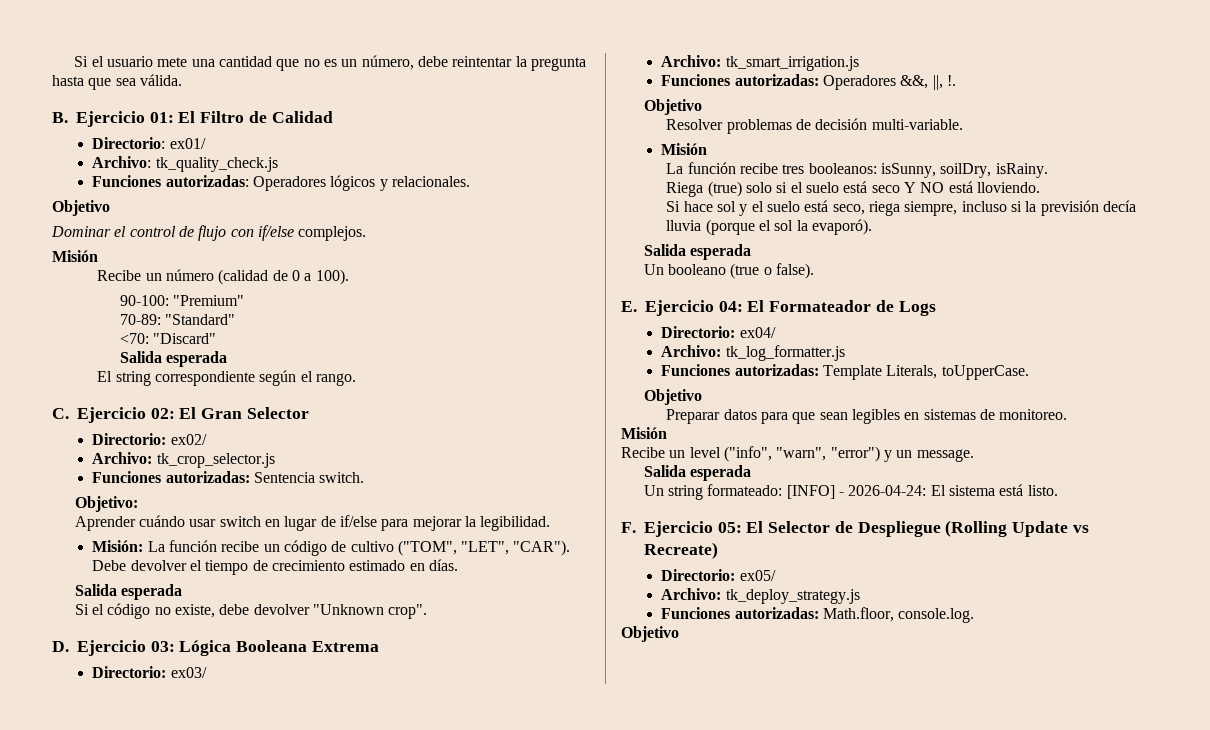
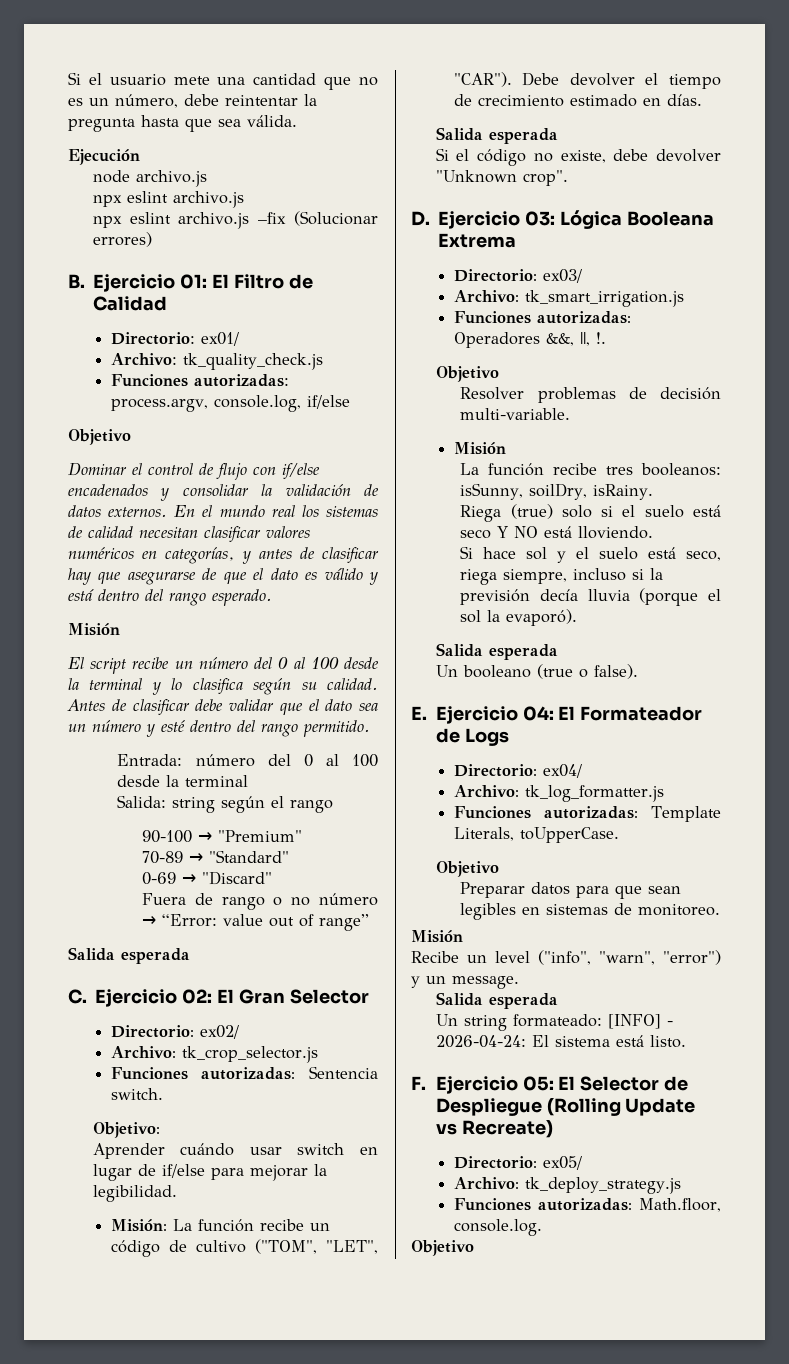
(182, 80) none -> [68,149,140,165] [92,170,207,187] [92,191,244,208] [92,211,379,229] [92,232,152,247] // Ejecución // node archivo.js // npx eslint archivo.js // npx eslint archivo.js –fix (Solucionar errores)
[252,175,470,191] Operadores lógicos y relacionales. -> [110,395,350,412] process.argv, console.log, if/else
[298,226,367,241] [52,250,98,262] [97,269,349,285] [120,295,170,306] complejos. // Misión // Recibe un número (calidad de 0 a 100). // 90-100: -> [68,484,379,501] [68,505,378,517] [68,526,310,543] [68,547,379,564] [68,568,379,585] [68,589,272,606] [68,623,120,636] [68,657,380,674] [68,678,378,695] [67,699,378,716] [68,720,370,737] [117,754,379,767] [117,775,249,787] [117,795,334,813] [142,830,213,843] encadenados y consolidar la validación de datos externos. En el mundo real los sistemas de calidad necesitan clasificar valores numéricos en categorías, y antes de clasificar hay que asegurarse de que el dato es válido y está dentro del rango esperado. // Misión // El script recibe un número del 0 al 100 desde la terminal y lo clasifica según su calidad. Antes de clasificar debe validar que el dato sea un número y esté dentro del rango permitido. // Entrada: número del 0 al 100 desde la terminal // Salida: string según el rango // 90-100 →
[120,314,162,325] 70-89: -> [142,851,204,864] 70-89 →
[120,333,150,344] <70: -> [142,872,197,885] 0-69 →
[120,351,228,367] [97,370,356,386] Salida esperada // El string correspondiente según el rango. -> [142,893,379,910] [142,914,370,931] [68,947,190,964] Fuera de rango o no número → “Error: value out of range” // Salida esperada

